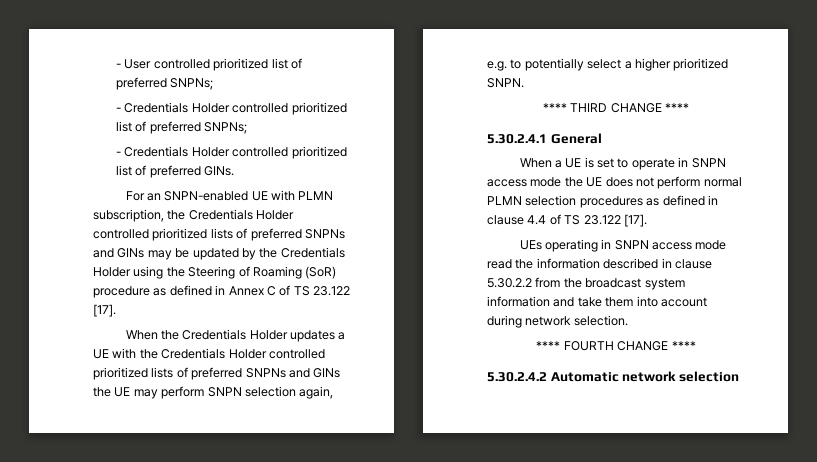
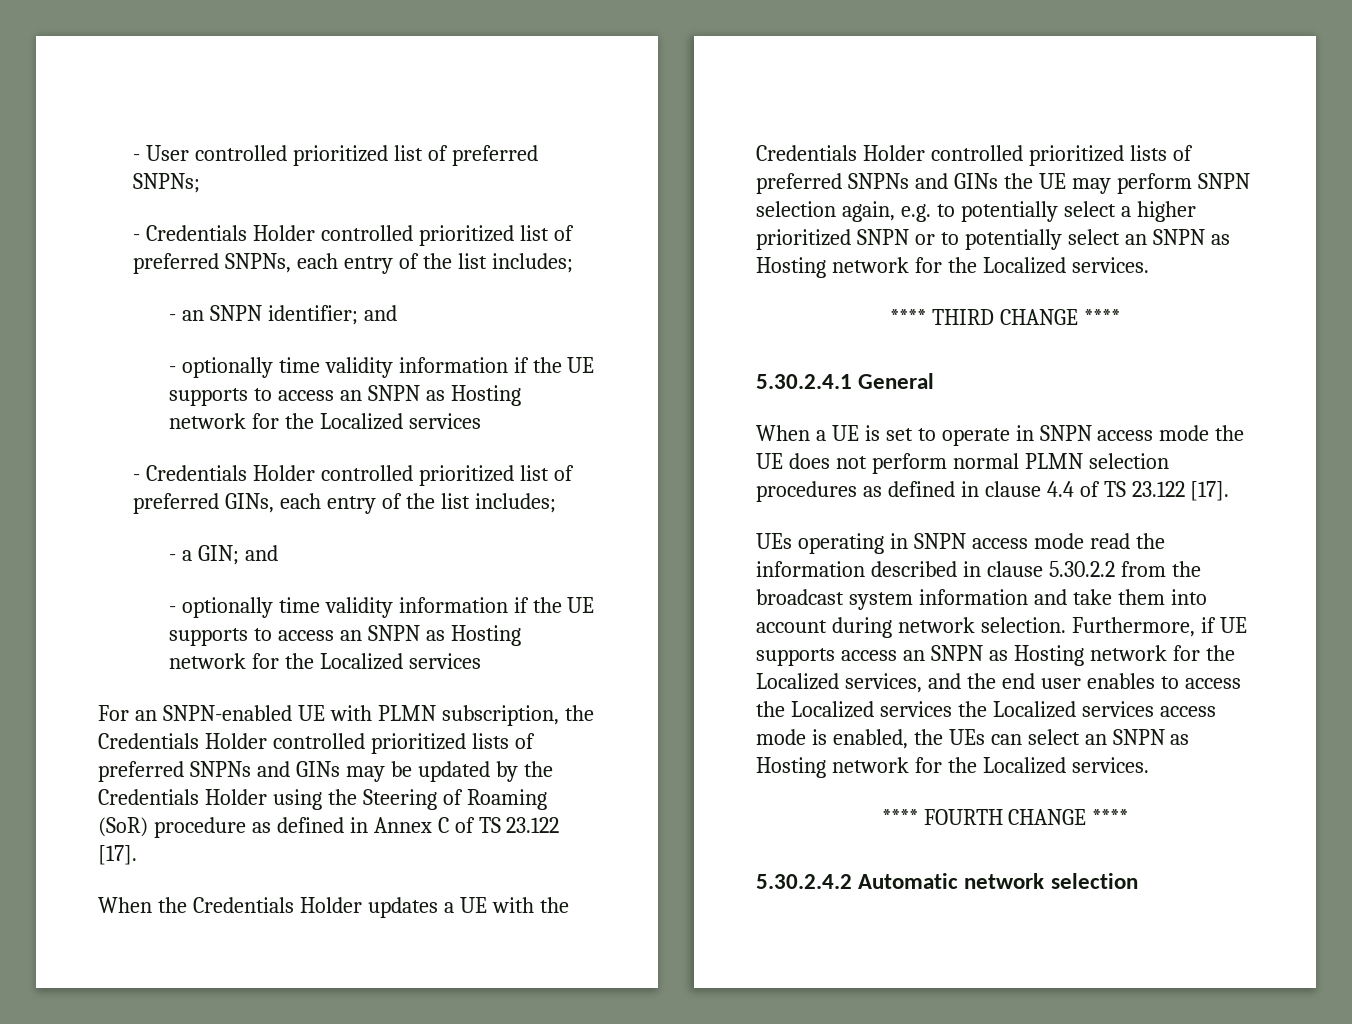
[204,122,248,134] [116,146,347,159] [116,165,235,178] SNPNs; // - Credentials Holder controlled prioritized list of preferred GINs. -> [225,253,574,274] [168,305,397,325] [168,357,595,378] [168,385,521,406] [168,413,481,430] [133,465,575,486] [133,493,557,514] [168,545,278,565] [168,597,595,618] [168,625,521,646] [168,653,481,670] SNPNs, each entry of the list includes; // - an SNPN identifier; and // - optionally time validity information if the UE supports to access an SNPN as Hosting network for the Localized services // - Credentials Holder controlled prioritized list of preferred GINs, each entry of the list includes; // - a GIN; and // - optionally time validity information if the UE supports to access an SNPN as Hosting network for the Localized services
[487,78,524,88] SNPN. -> [856,229,1230,250] [756,257,1149,278] SNPN or to potentially select an SNPN as Hosting network for the Localized services.
(628, 320) none -> [1071,617,1247,637] [756,645,1235,666] [756,673,1241,693] [756,701,1216,718] [756,729,1190,749] [756,757,1149,778] Furthermore, if UE supports access an SNPN as Hosting network for the Localized services, and the end user enables to access the Localized services the Localized services access mode is enabled, the UEs can select an SNPN as Hosting network for the Localized services.

